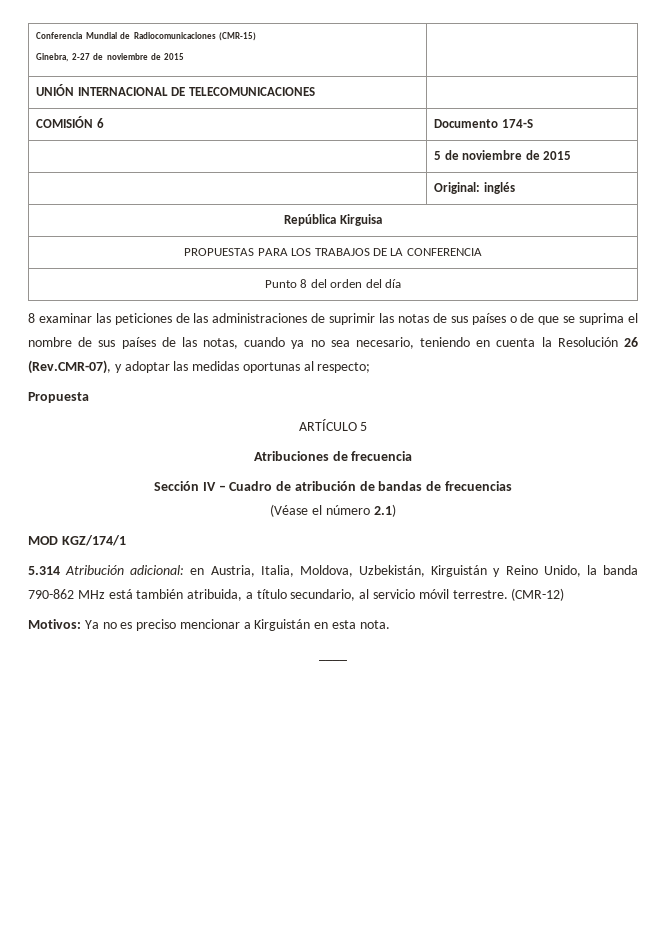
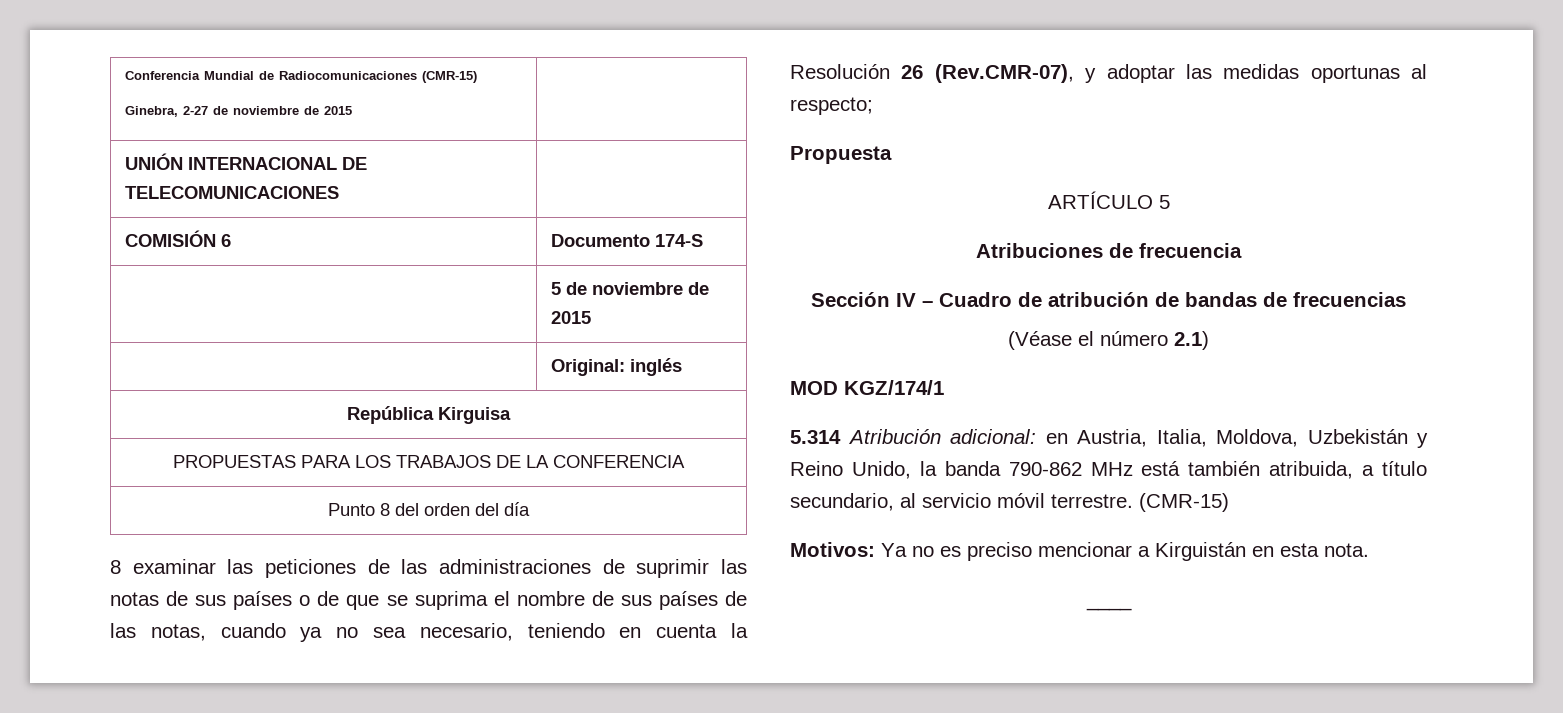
[359,565,488,577] Uzbekistán, Kirguistán -> [1307,429,1408,444] Uzbekistán
[511,588,565,601] (CMR-12) -> [1139,493,1229,512] (CMR-15)

